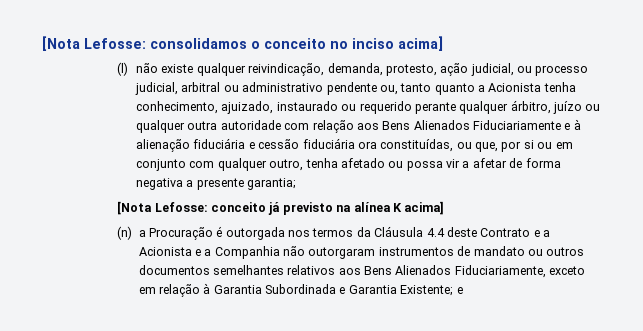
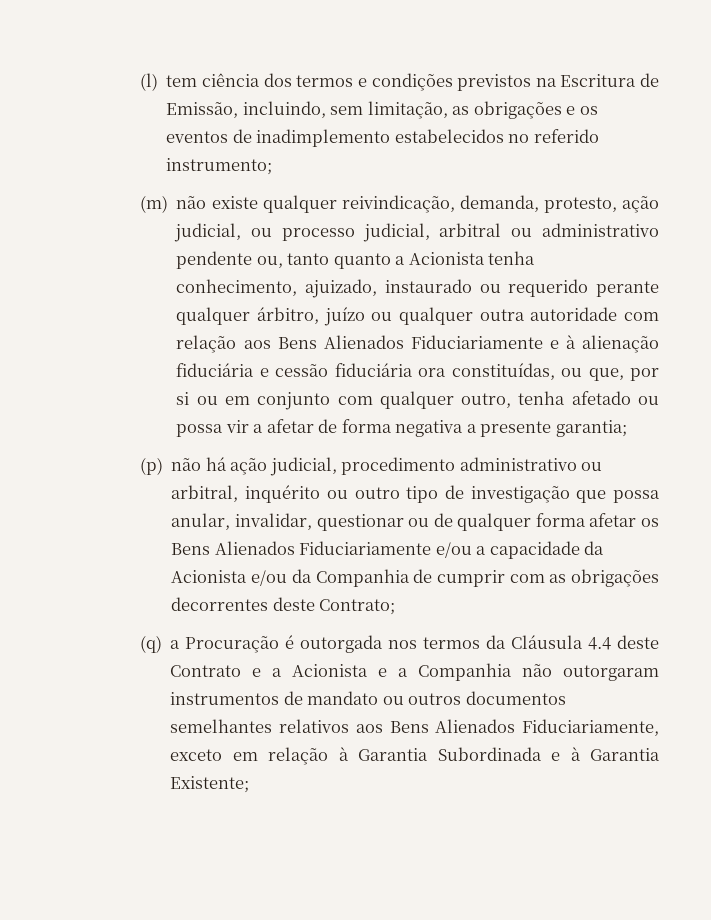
[42,36,443,51] [117,62,129,76] [Nota Lefosse: consolidamos o conceito no inciso acima] // (l) -> [140,73,659,91] [166,101,598,119] [166,129,599,147] [166,158,273,175] [140,195,169,213] (l) tem ciência dos termos e condições previstos na Escritura de Emissão, incluindo, sem limitação, as obrigações e os eventos de inadimplemento estabelecidos no referido instrumento; // (m)
[117,201,445,215] [117,226,133,240] [Nota Lefosse: conceito já previsto na alínea K acima] // (n) -> [140,457,603,476] [171,485,660,503] [171,513,659,531] [171,541,605,559] [171,569,659,587] [171,597,396,615] [140,635,163,653] (p) não há ação judicial, procedimento administrativo ou arbitral, inquérito ou outro tipo de investigação que possa anular, invalidar, questionar ou de qualquer forma afetar os Bens Alienados Fiduciariamente e/ou a capacidade da Acionista e/ou da Companhia de cumprir com as obrigações decorrentes deste Contrato; // (q)
(346, 290) none -> [570,747,581,761] à
[456,287,463,294] e -> (250, 784) none

